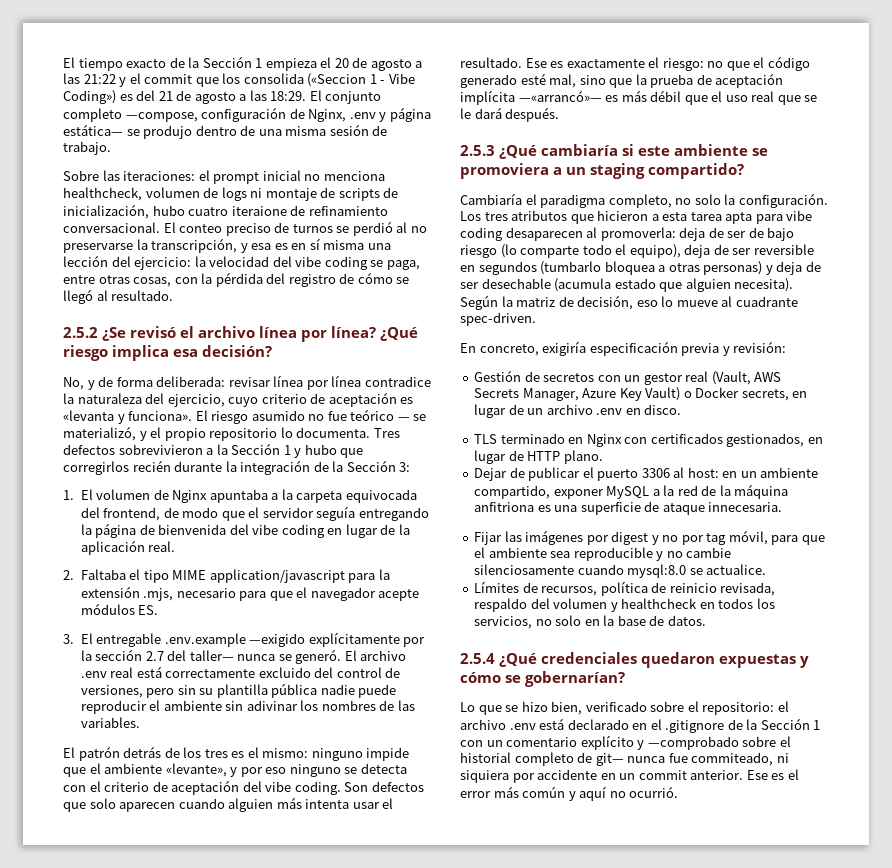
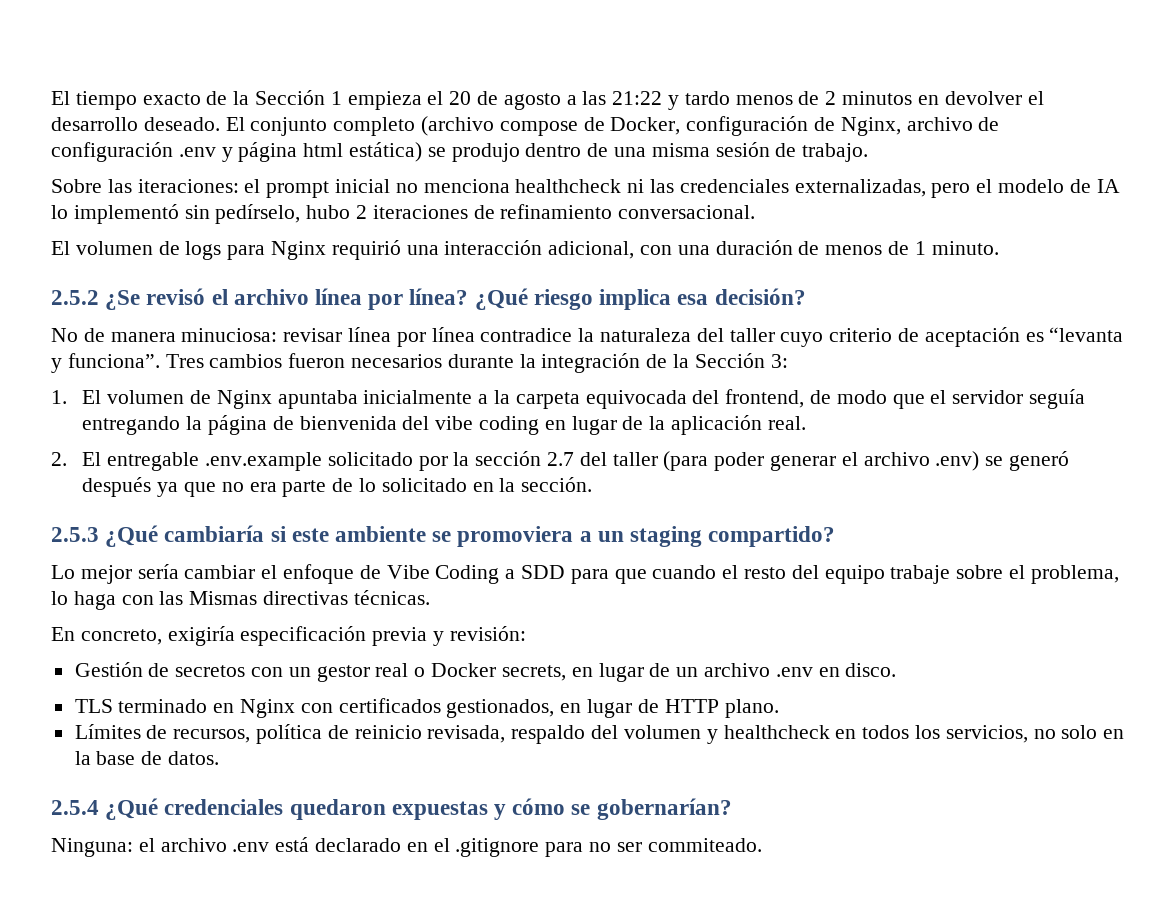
[129,73,415,87] [63,90,382,104] [63,107,347,122] el commit que los consolida («Seccion 1 - Vibe Coding») es del 21 de agosto a las 18:29. El conjunto completo —compose, configuración de Nginx, -> [684,91,1044,105] [51,116,1000,136] [51,142,173,162] tardo menos de 2 minutos en devolver el desarrollo deseado. El conjunto completo (archivo compose de Docker, configuración de Nginx, archivo de configuración
[63,124,123,136] estática— -> [303,142,423,162] html estática)
[63,187,399,201] [63,204,388,219] [63,221,427,236] [63,238,391,253] [63,255,420,270] [63,272,410,287] [63,289,174,304] healthcheck, volumen de logs ni montaje de scripts de inicialización, hubo cuatro iteraione de refinamiento conversacional. El conteo preciso de turnos se perdió al no preservarse la transcripción, y esa es en sí misma una lección del ejercicio: la velocidad del vibe coding se paga, entre otras cosas, con la pérdida del registro de cómo se llegó al resultado. -> [515,179,1120,198] [51,204,756,224] [51,240,999,260] healthcheck ni las credenciales externalizadas, pero el modelo de IA lo implementó sin pedírselo, hubo 2 iteraciones de refinamiento conversacional. // El volumen de logs para Nginx requirió una interacción adicional, con una duración de menos de 1 minuto.
[63,376,226,390] No, y de forma deliberada: -> [51,328,278,342] No de manera minuciosa:
[167,394,225,407] ejercicio, -> [729,328,775,342] taller
[63,409,427,424] [63,426,400,441] [63,443,364,458] [63,460,171,475] «levanta y funciona». El riesgo asumido no fue teórico — se materializó, y el propio repositorio lo documenta. Tres defectos sobrevivieron a la Sección 1 y hubo que corregirlos recién -> [1049,327,1124,342] [51,353,443,373] “levanta y funciona”. Tres cambios fueron necesarios
(268, 496) none -> [363,390,473,404] inicialmente
[80,569,390,583] [80,586,420,601] [80,603,159,615] [63,634,74,644] Faltaba el tipo MIME application/javascript para la extensión .mjs, necesario para que el navegador acepte módulos ES. // 3. -> (67, 459) none
[249,632,400,647] —exigido explícitamente -> [327,452,413,466] solicitado
[189,649,407,664] [80,666,401,678] [80,683,397,698] [80,700,415,714] [80,717,140,728] [63,746,410,761] [63,763,407,777] [63,780,424,795] [63,797,394,812] [460,56,810,71] [460,73,784,88] [460,90,818,105] [460,107,560,122] taller— nunca se generó. El archivo .env real está correctamente excluido del control de versiones, pero sin su plantilla pública nadie puede reproducir el ambiente sin adivinar los nombres de las variables. // El patrón detrás de los tres es el mismo: ninguno impide que el ambiente «levante», y por eso ninguno se detecta con el criterio de aceptación del vibe coding. Son defectos que solo aparecen cuando alguien más intenta usar el resultado. Ese es exactamente el riesgo: no que el código generado esté mal, sino que la prueba de aceptación implícita —«arrancó»— es más débil que el uso real que se le dará después. -> [612,451,1070,471] [82,477,593,497] taller (para poder generar el archivo .env) se generó después ya que no era parte de lo solicitado en la sección.
[460,193,828,208] [460,210,813,224] [460,227,795,241] [460,244,814,258] [460,261,821,275] [460,278,794,292] [460,295,798,310] [460,312,536,326] Cambiaría el paradigma completo, no solo la configuración. Los tres atributos que hicieron a esta tarea apta para vibe coding desaparecen al promoverla: deja de ser de bajo riesgo (lo comparte todo el equipo), deja de ser reversible en segundos (tumbarlo bloquea a otras personas) y deja de ser desechable (acumula estado que alguien necesita). Según la matriz de decisión, eso lo mueve al cuadrante spec-driven. -> [51,564,1119,584] [51,590,430,610] Lo mejor sería cambiar el enfoque de Vibe Coding a SDD para que cuando el resto del equipo trabaje sobre el problema, lo haga con las Mismas directivas técnicas.
[711,371,782,385] [474,387,681,401] (Vault, AWS Secrets Manager, Azure Key Vault) -> (409, 670) none
[474,467,819,481] [474,484,789,499] [474,501,783,515] [474,530,825,545] [474,547,732,561] [474,564,767,578] // Dejar de publicar el puerto 3306 al host: en un ambiente compartido, exponer MySQL a la red de la máquina anfitriona es una superficie de ataque innecesaria. // Fijar las imágenes por digest y no por tag móvil, para que el ambiente sea reproducible y no cambie silenciosamente cuando mysql:8.0 se actualice. -> (779, 708) none
[460,701,775,715] Lo que se hizo bien, verificado sobre el repositorio: -> [51,838,133,857] Ninguna:
[727,718,821,730] [460,735,791,750] [460,752,789,766] [460,769,799,783] [460,786,679,801] de la Sección 1 con un comentario explícito y —comprobado sobre el historial completo de git— nunca fue commiteado, ni siquiera por accidente en un commit anterior. Ese es el error más común y aquí no ocurrió. -> [545,838,762,857] para no ser commiteado.

